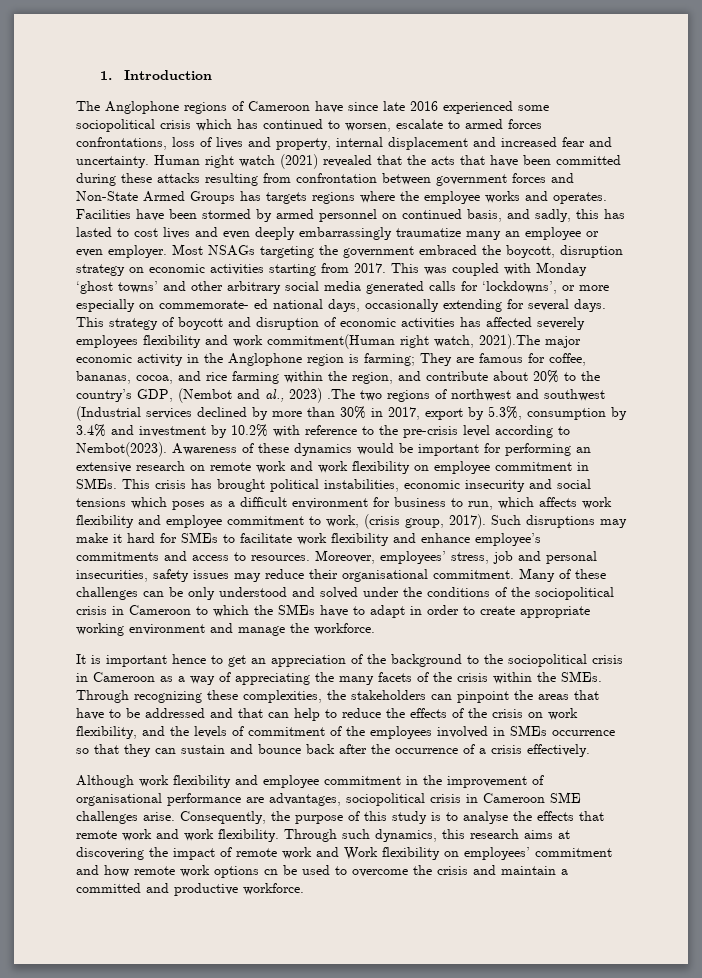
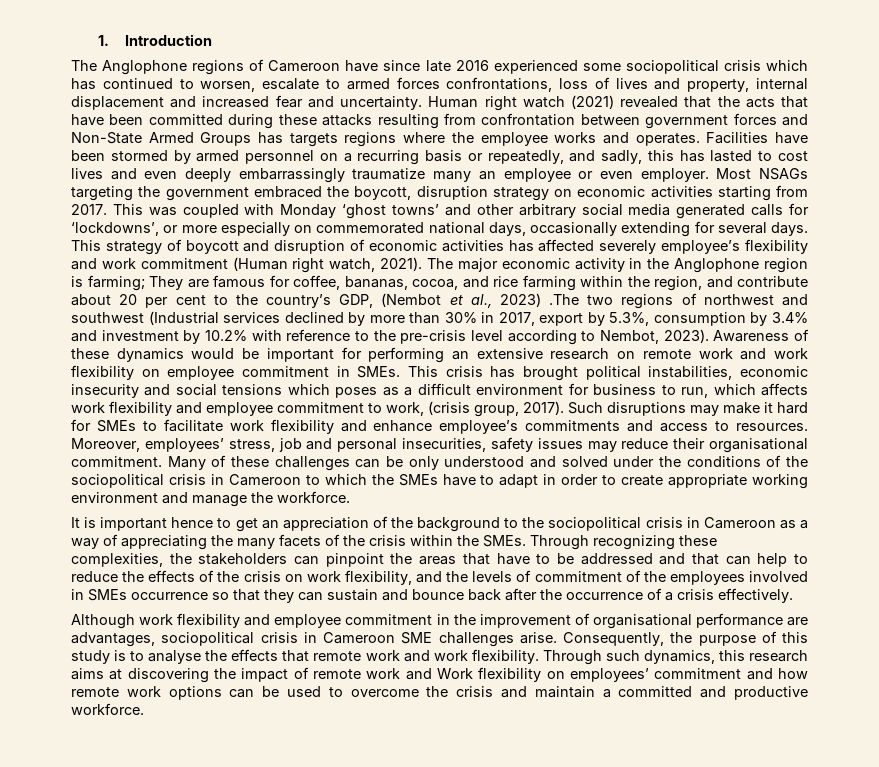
[402,209,502,222] continued basis, -> [343,150,564,165] a recurring basis or repeatedly,
[159,299,268,309] commemorate- ed -> [316,222,425,234] commemorated
[76,335,138,348] employees -> [661,240,741,254] employee’s
[267,334,540,349] commitment(Human right watch, 2021).The -> [140,257,453,273] commitment (Human right watch, 2021). The
[533,370,559,383] 20% -> [119,294,206,308] 20 per cent
[237,389,260,399] and -> [449,295,463,305] et
[76,442,167,457] Nembot(2023). -> [600,329,709,344] Nembot, 2023).
[264,869,278,875] cn -> [229,689,255,698] can

